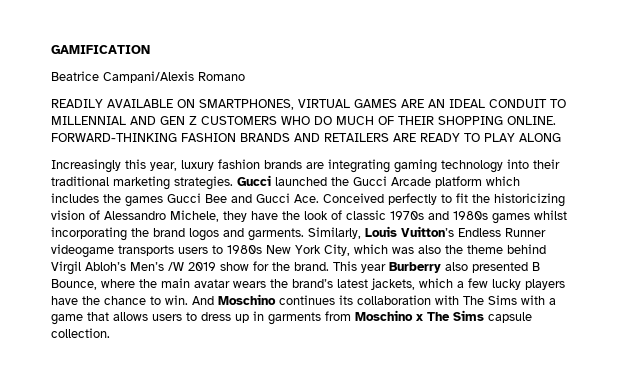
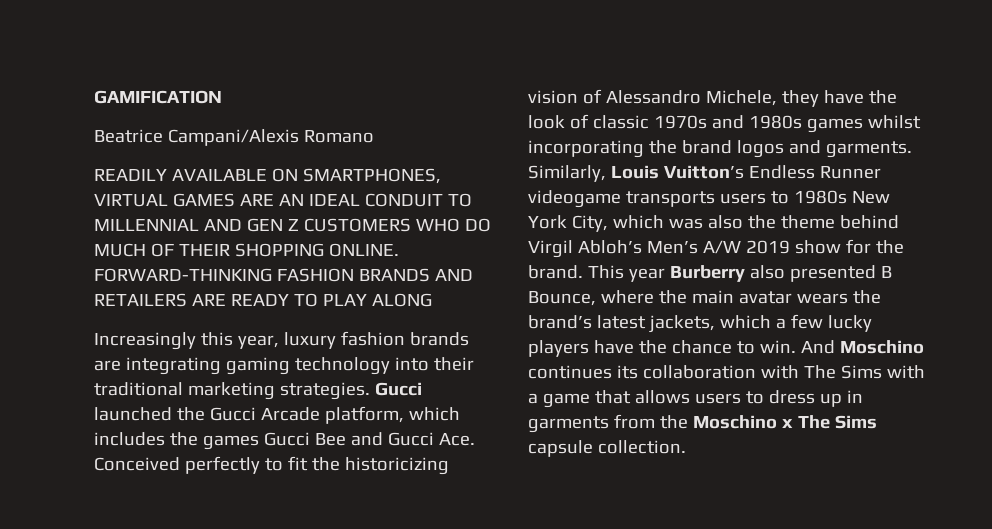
[435,176,482,188] platform -> [324,406,404,424] platform,
[168,262,184,271] /W -> [702,240,741,254] A/W
(351, 316) none -> [659,415,688,429] the

